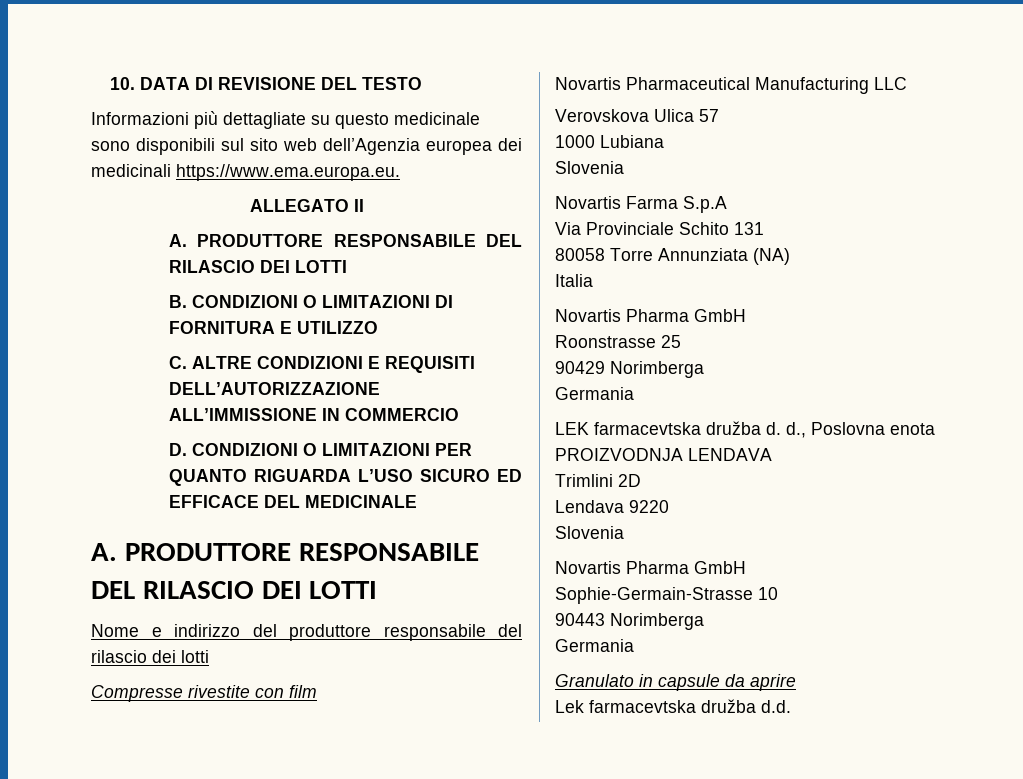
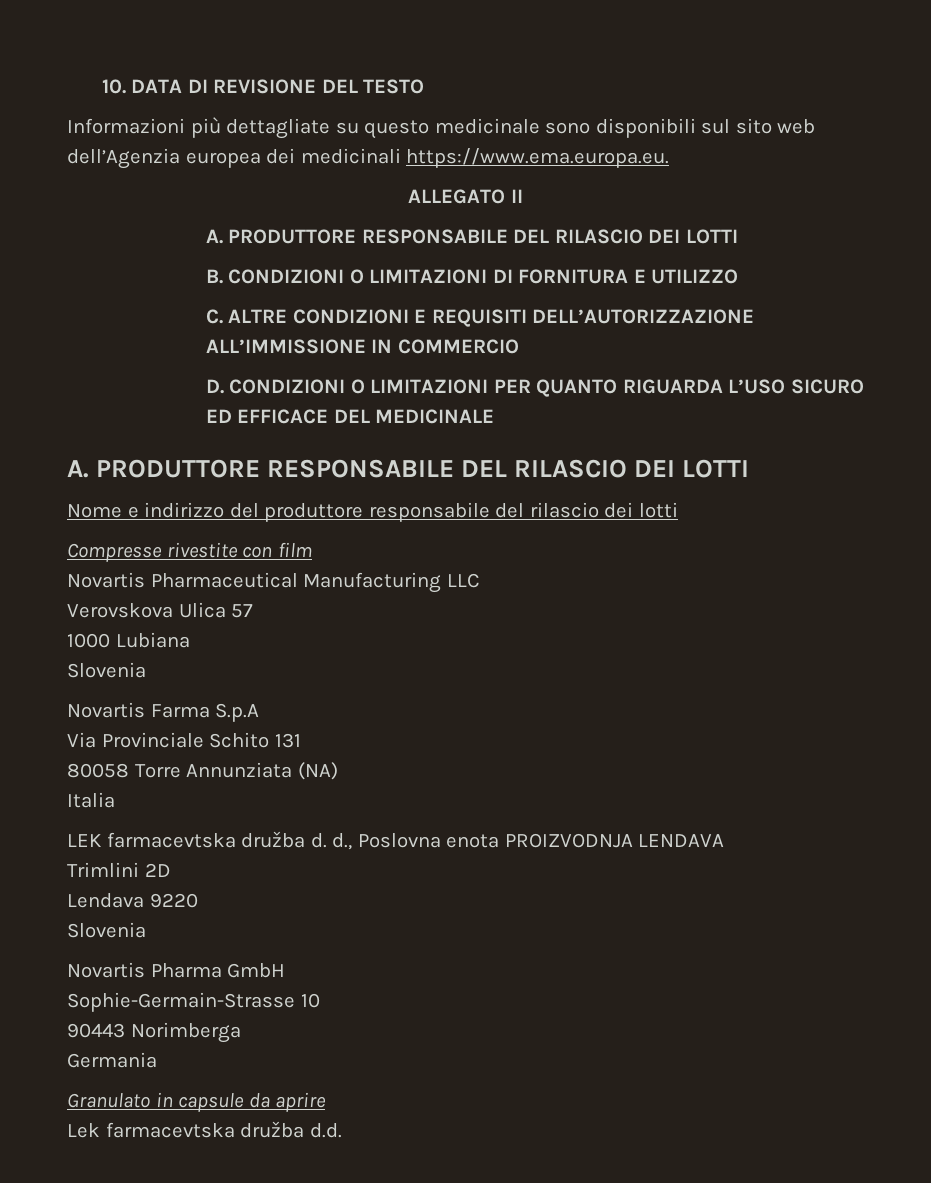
[555,309,746,322] [555,335,681,348] [555,361,704,378] [555,387,634,400] // Novartis Pharma GmbH // Roonstrasse 25 // 90429 Norimberga // Germania -> (115, 800) none

